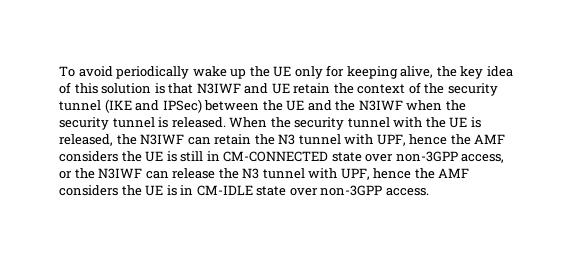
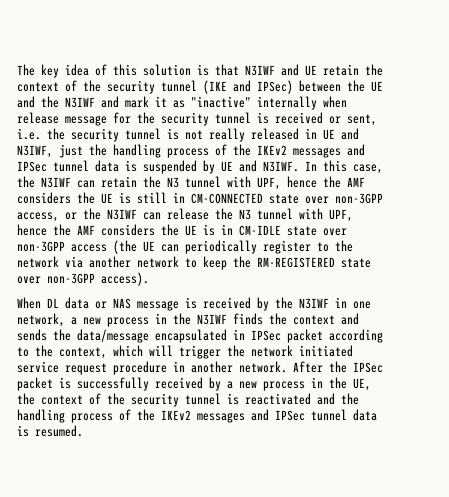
[59,65,457,79] To avoid periodically wake up the UE only for keeping alive, the -> [17,64,35,76] The
[406,100,466,111] [59,117,481,130] [59,134,113,146] when the security tunnel is released. When the security tunnel with the UE is released, -> [101,96,347,110] [17,112,377,126] [17,128,359,142] [17,144,365,158] [17,160,383,174] and mark it as "inactive" internally when release message for the security tunnel is received or sent, i.e. the security tunnel is not really released in UE and N3IWF, just the handling process of the IKEv2 messages and IPSec tunnel data is suspended by UE and N3IWF. In this case,
[385,188,429,196] access. -> [71,240,353,254] [17,256,371,270] [17,272,149,286] [17,297,371,311] [17,313,359,327] [17,329,383,343] [17,345,353,359] [17,361,383,375] [17,377,371,391] [17,393,359,407] [17,409,377,423] [17,425,83,437] access (the UE can periodically register to the network via another network to keep the RM-REGISTERED state over non-3GPP access). // When DL data or NAS message is received by the N3IWF in one network, a new process in the N3IWF finds the context and sends the data/message encapsulated in IPSec packet according to the context, which will trigger the network initiated service request procedure in another network. After the IPSec packet is successfully received by a new process in the UE, the context of the security tunnel is reactivated and the handling process of the IKEv2 messages and IPSec tunnel data is resumed.

